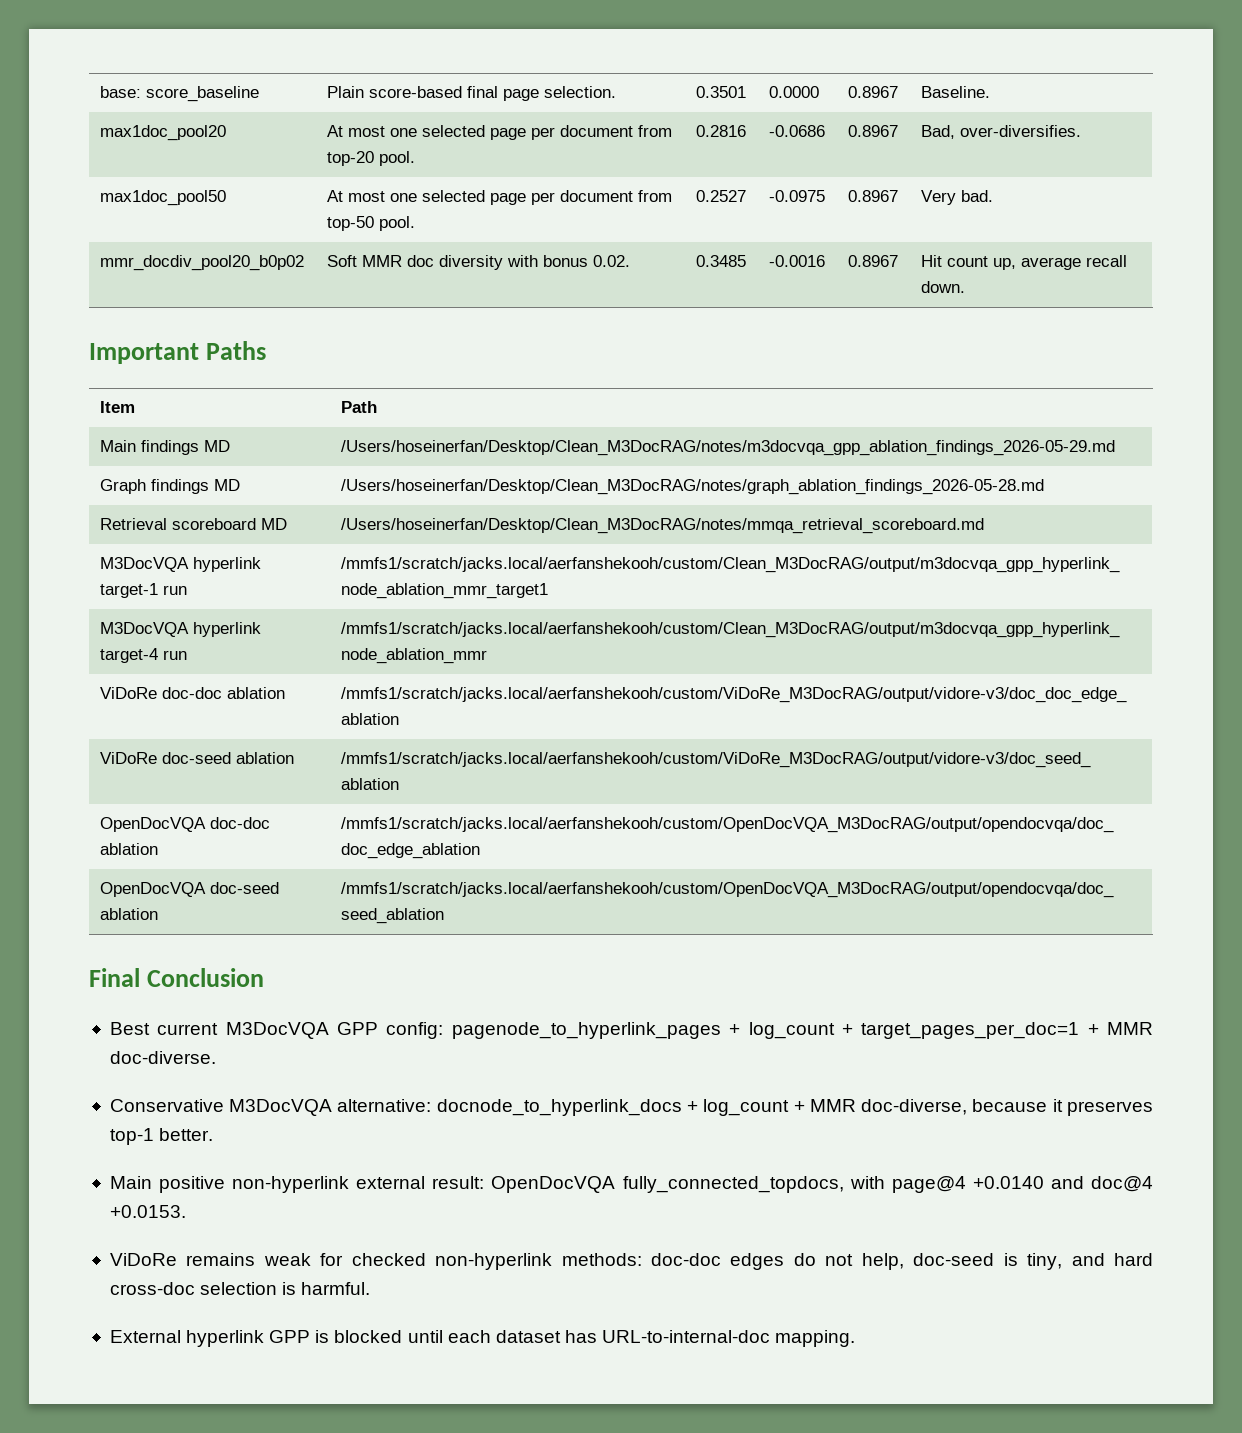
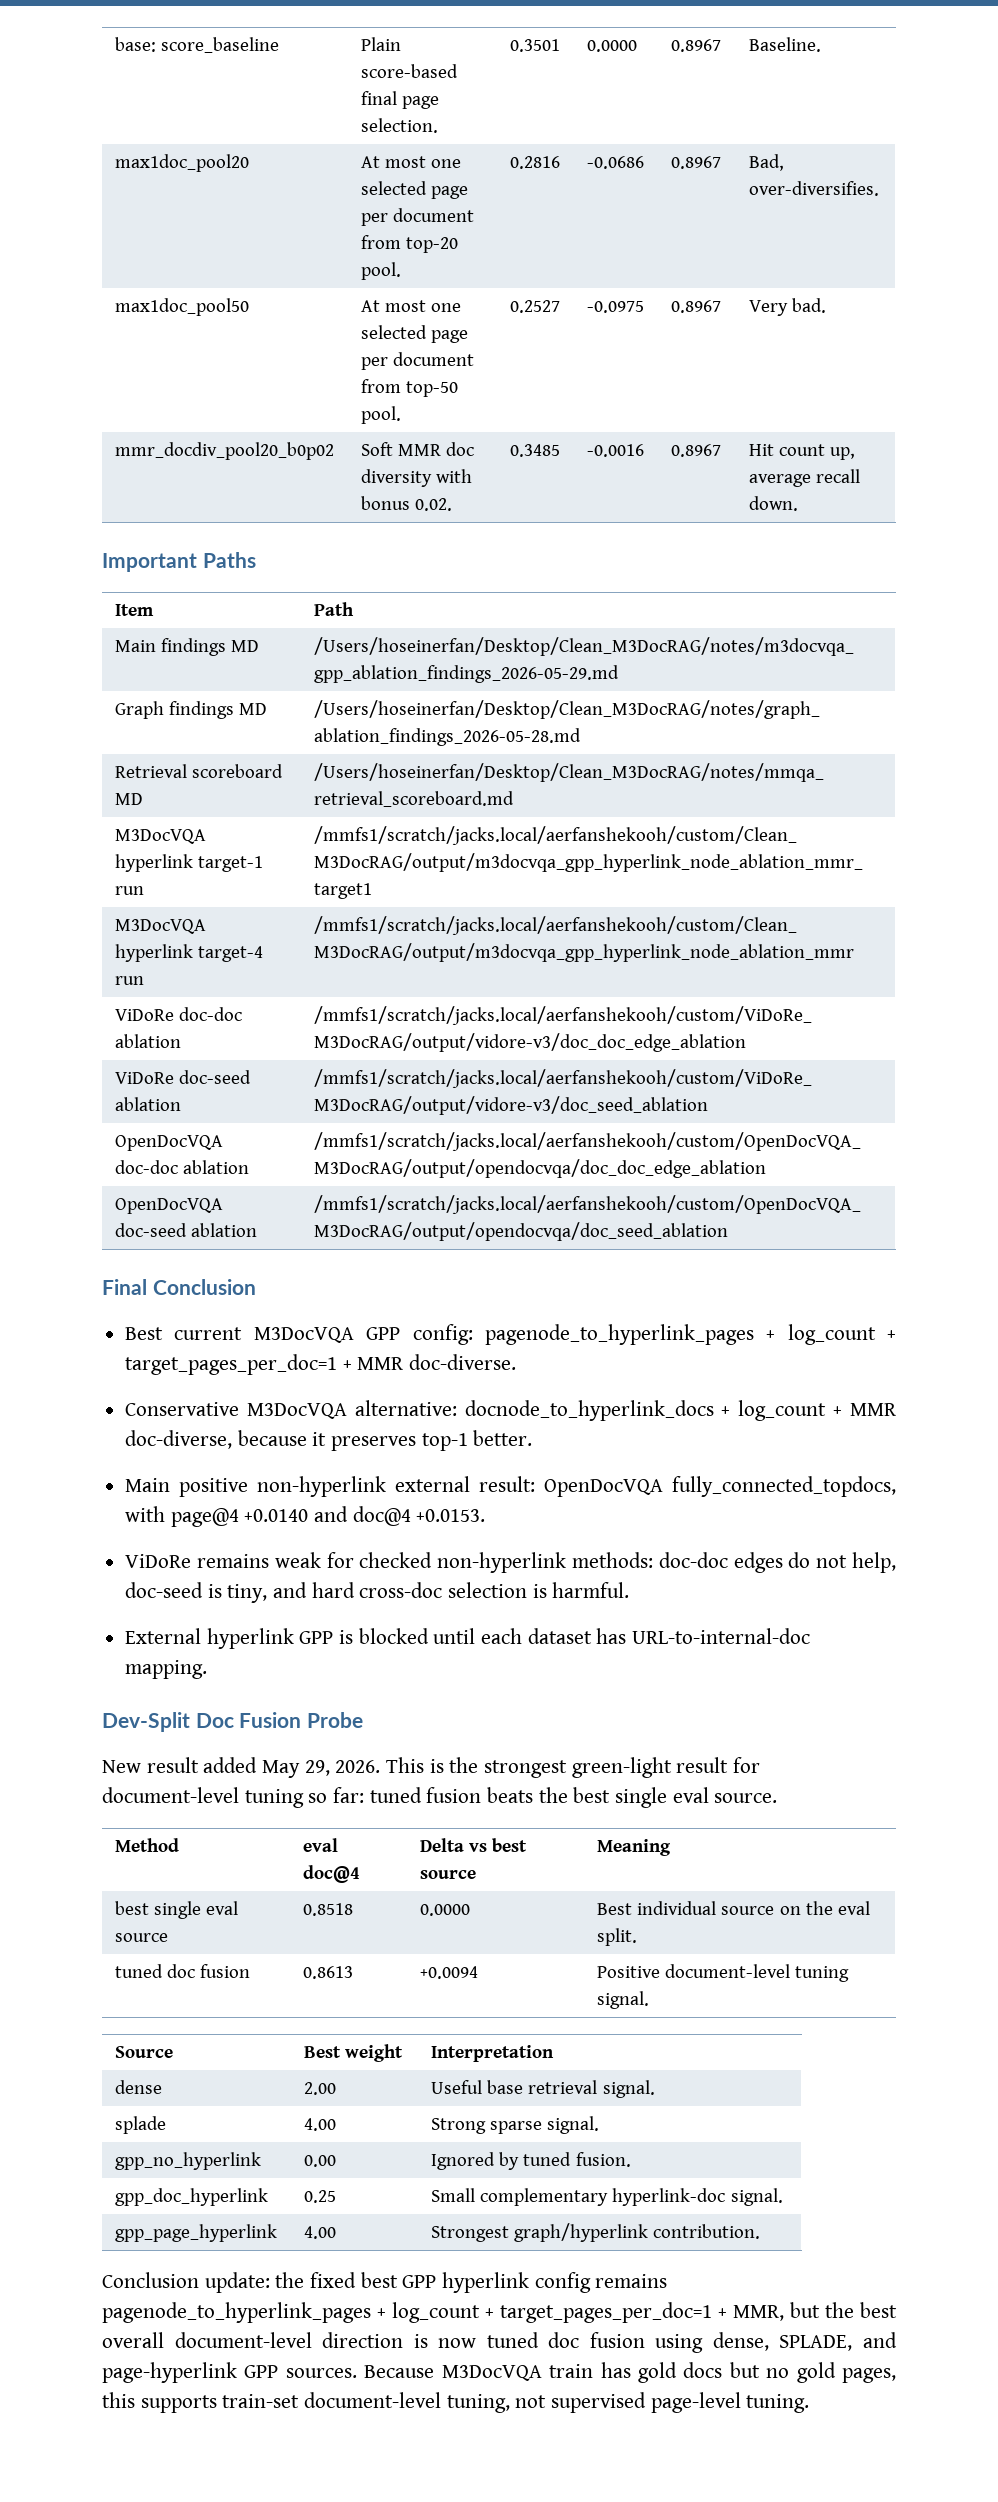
(856, 1338) none -> [102,1712,364,1732] [102,1757,761,1778] [102,1787,778,1808] [115,1838,180,1852] [303,1838,339,1852] [303,1865,361,1883] [420,1838,528,1852] [420,1870,477,1879] [597,1839,672,1856] [115,1901,239,1919] [115,1933,169,1942] [303,1903,354,1916] [420,1904,471,1916] [597,1901,870,1915] [597,1928,638,1946] [115,1964,251,1978] [303,1966,354,1979] [420,1966,479,1979] [597,1964,850,1982] [597,1991,650,2009] [115,2046,174,2058] [304,2044,404,2062] [431,2045,555,2062] [115,2080,163,2094] [304,2082,337,2095] [431,2080,655,2098] [115,2116,167,2134] [304,2118,337,2131] [431,2116,600,2134] [115,2152,262,2170] [304,2155,337,2167] [431,2152,631,2170] [115,2188,269,2206] [304,2190,337,2203] [431,2188,783,2206] [115,2224,278,2242] [304,2226,337,2239] [431,2223,761,2242] [102,2272,668,2293] [102,2302,897,2323] [102,2332,897,2353] [102,2362,896,2383] [102,2392,810,2413] // Dev-Split Doc Fusion Probe // New result added May 29, 2026. This is the strongest green-light result for document-level tuning so far: tuned fusion beats the best single eval source. // Method | eval doc@4 | Delta vs best source | Meaning // best single eval source | 0.8518 | 0.0000 | Best individual source on the eval split. // tuned doc fusion | 0.8613 | +0.0094 | Positive document-level tuning signal. // Source | Best weight | Interpretation // dense | 2.00 | Useful base retrieval signal. // splade | 4.00 | Strong sparse signal. // gpp_no_hyperlink | 0.00 | Ignored by tuned fusion. // gpp_doc_hyperlink | 0.25 | Small complementary hyperlink-doc signal. // gpp_page_hyperlink | 4.00 | Strongest graph/hyperlink contribution. // Conclusion update: the fixed best GPP hyperlink config remains pagenode_to_hyperlink_pages + log_count + target_pages_per_doc=1 + MMR, but the best overall document-level direction is now tuned doc fusion using dense, SPLADE, and page-hyperlink GPP sources. Because M3DocVQA train has gold docs but no gold pages, this supports train-set document-level tuning, not supervised page-level tuning.

